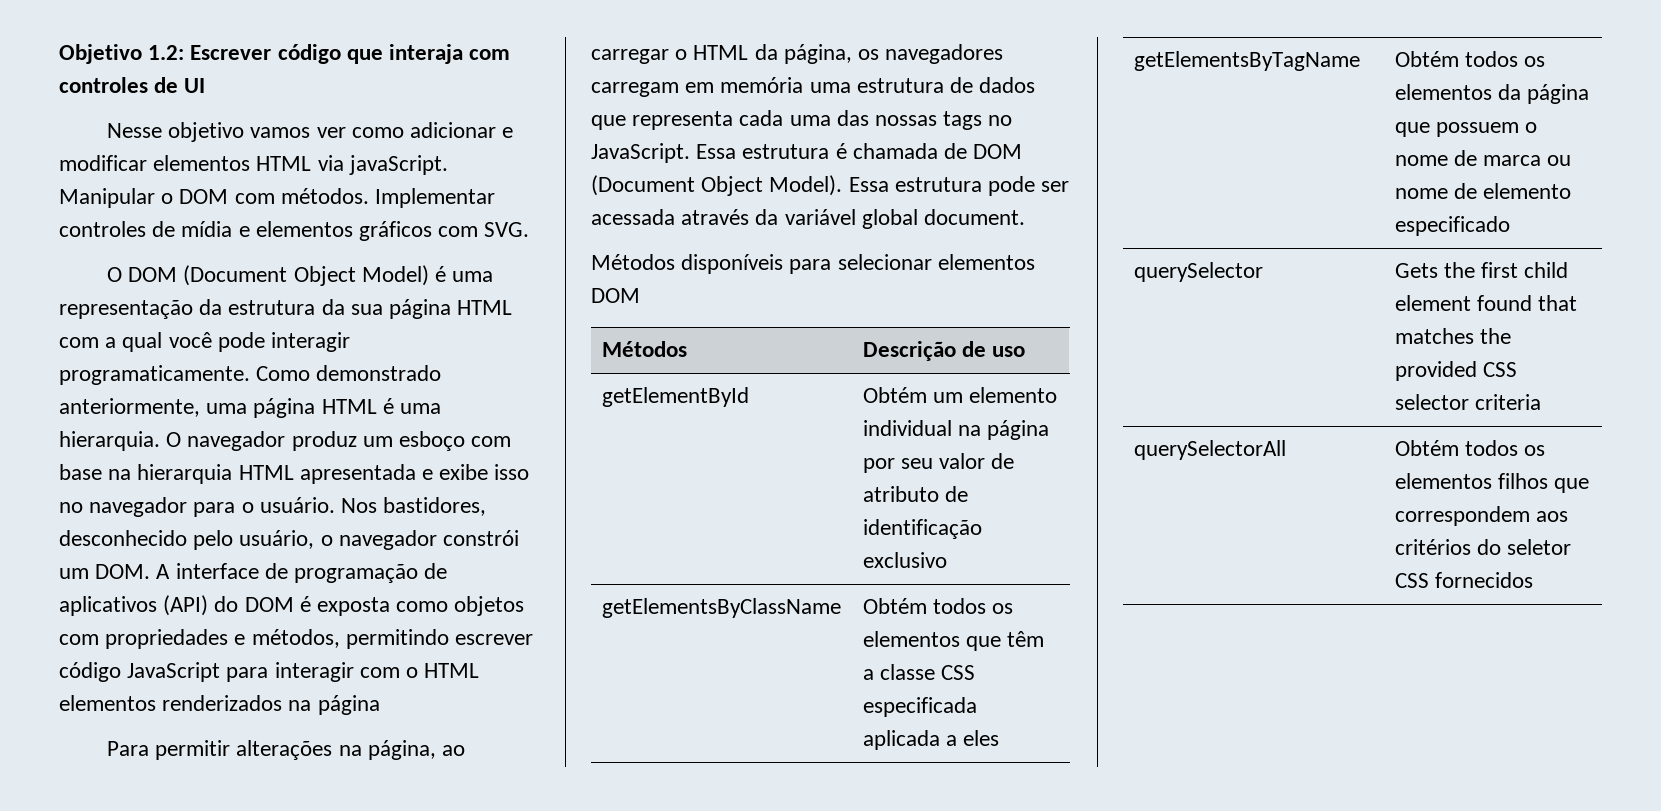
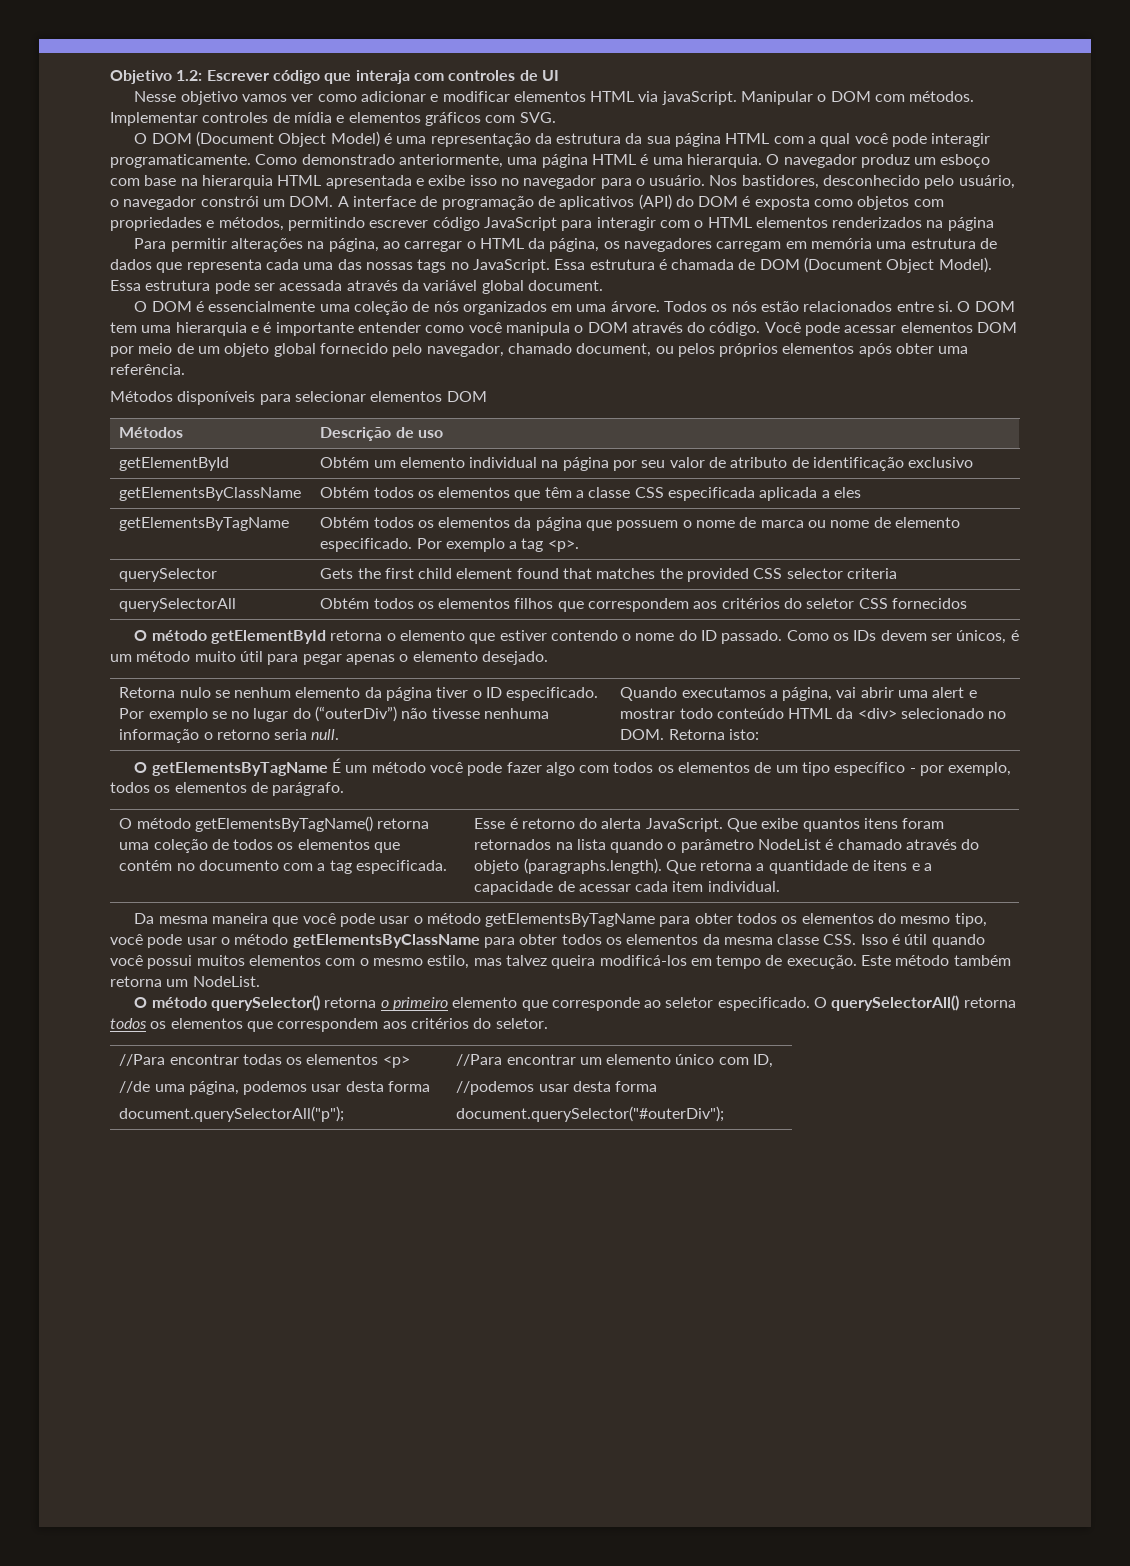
(1026, 217) none -> [134,301,1015,315] [110,322,1018,336] [110,343,969,357] [110,364,185,375] // O DOM é essencialmente uma coleção de nós organizados em uma árvore. Todos os nós estão relacionados entre si. O DOM tem uma hierarquia e é importante entender como você manipula o DOM através do código. Você pode acessar elementos DOM por meio de um objeto global fornecido pelo navegador, chamado document, ou pelos próprios elementos após obter uma referência.
[1394,216,1510,236] especificado -> [320,538,579,552] especificado. Por exemplo a tag <p>.
(1533, 580) none -> [134,630,1019,644] [110,651,548,665] [119,687,599,701] [119,706,550,722] [119,729,340,743] [620,687,977,701] [620,708,1007,719] [620,729,759,740] [134,758,1012,776] [110,782,345,796] [119,816,430,832] [119,839,401,853] [119,860,448,874] [474,818,945,832] [474,839,980,853] [474,858,933,874] [474,881,780,895] [134,913,987,927] [110,934,985,948] [110,955,1011,969] [110,976,260,987] [134,995,1016,1011] [110,1018,548,1032] [119,1054,410,1068] [119,1081,431,1095] [119,1106,345,1122] [456,1054,774,1068] [456,1081,658,1095] [456,1106,725,1122] // O método getElementById retorna o elemento que estiver contendo o nome do ID passado. Como os IDs devem ser únicos, é um método muito útil para pegar apenas o elemento desejado. // Retorna nulo se nenhum elemento da página tiver o ID especificado. Por exemplo se no lugar do (“outerDiv”) não tivesse nenhuma informação o retorno seria null. | Quando executamos a página, vai abrir uma alert e mostrar todo conteúdo HTML da <div> selecionado no DOM. Retorna isto: // O getElementsByTagName É um método você pode fazer algo com todos os elementos de um tipo específico - por exemplo, todos os elementos de parágrafo. // O método getElementsByTagName() retorna uma coleção de todos os elementos que contém no documento com a tag especificada. | Esse é retorno do alerta JavaScript. Que exibe quantos itens foram retornados na lista quando o parâmetro NodeList é chamado através do objeto (paragraphs.length). Que retorna a quantidade de itens e a capacidade de acessar cada item individual. // Da mesma maneira que você pode usar o método getElementsByTagName para obter todos os elementos do mesmo tipo, você pode usar o método getElementsByClassName para obter todos os elementos da mesma classe CSS. Isso é útil quando você possui muitos elementos com o mesmo estilo, mas talvez queira modificá-los em tempo de execução. Este método também retorna um NodeList. // O método querySelector() retorna o primeiro elemento que corresponde ao seletor especificado. O querySelectorAll() retorna todos os elementos que correspondem aos critérios do seletor. // //Para encontrar todas os elementos <p> // //de uma página, podemos usar desta forma // document.querySelectorAll("p"); | //Para encontrar um elemento único com ID, // //podemos usar desta forma // document.querySelector("#outerDiv");

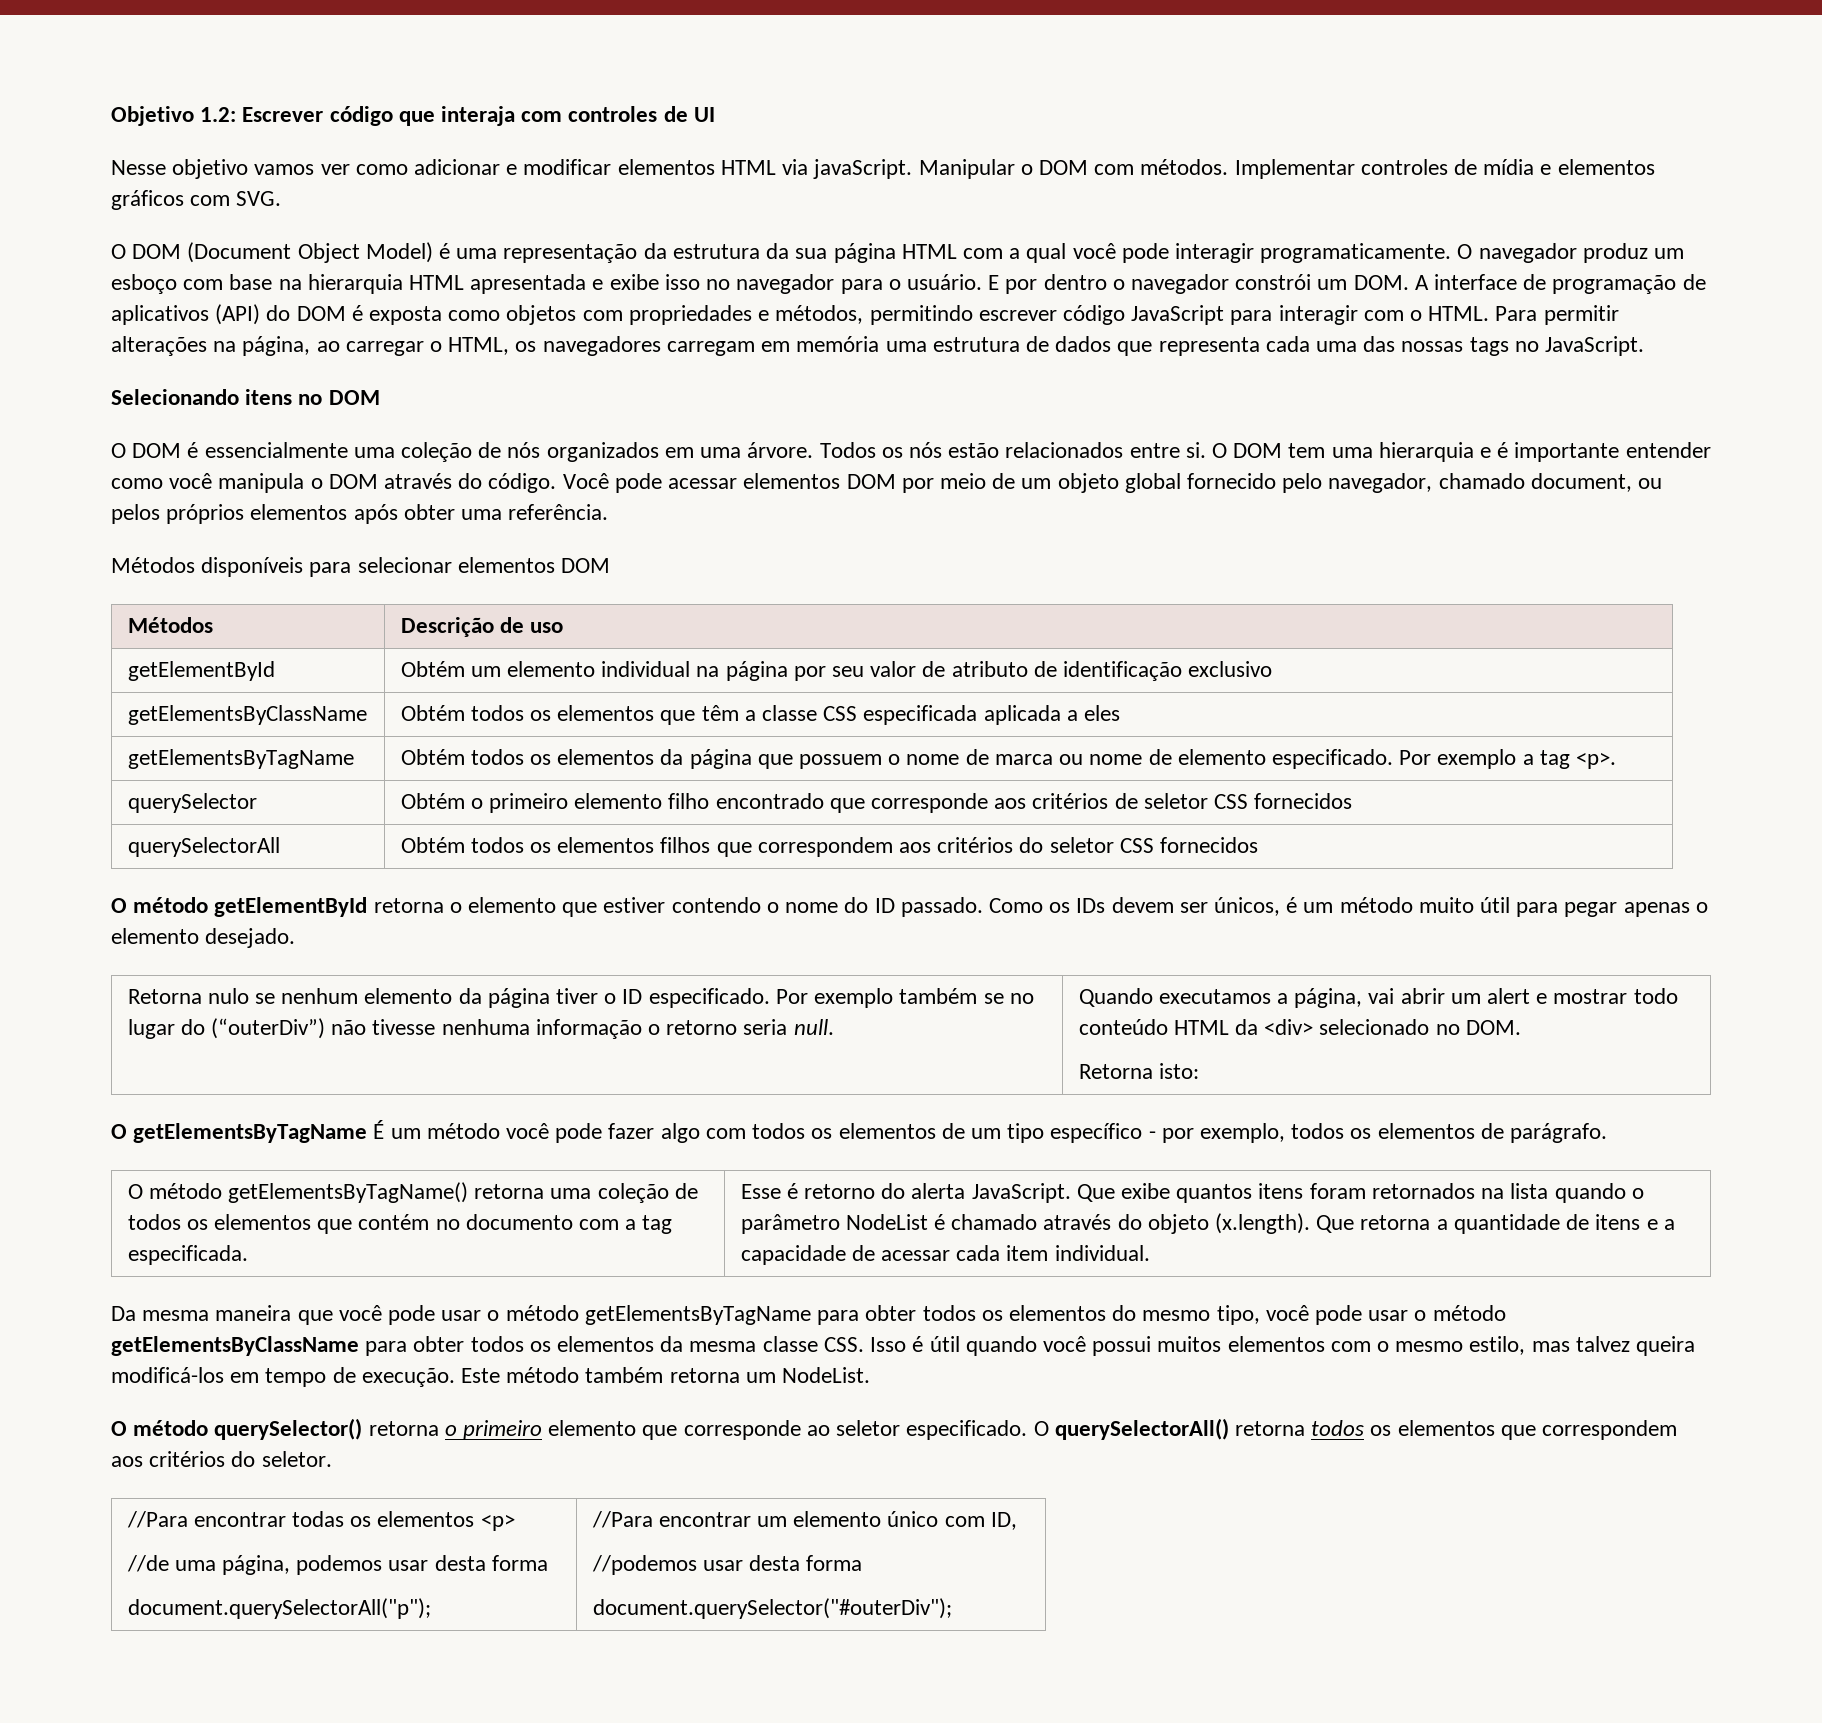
[255,154,762,168] Como demonstrado anteriormente, uma página HTML é uma hierarquia. -> (1452, 253) none
[709,175,1015,189] Nos bastidores, desconhecido pelo usuário, -> [988,274,1107,294] E por dentro
[707,217,994,231] HTML elementos renderizados na página // -> [1428,306,1490,321] HTML.
[479,238,600,252] HTML da página, -> [448,337,510,355] HTML,
[554,257,992,273] [110,280,603,294] Essa estrutura é chamada de DOM (Document Object Model). Essa estrutura pode ser acessada através da variável global document. -> [111,389,380,405] // Selecionando itens no DOM
[320,568,898,582] Gets the first child element found that matches the provided CSS selector criteria -> [400,793,1353,813] Obtém o primeiro elemento filho encontrado que corresponde aos critérios de seletor CSS fornecidos
(208, 715) none -> [899,988,978,1004] também
[898,690,929,698] uma -> [1450,993,1481,1004] um
(665, 734) none -> (1521, 1027) //
[523,858,662,874] (paragraphs.length). -> [1215,1213,1311,1234] (x.length).

